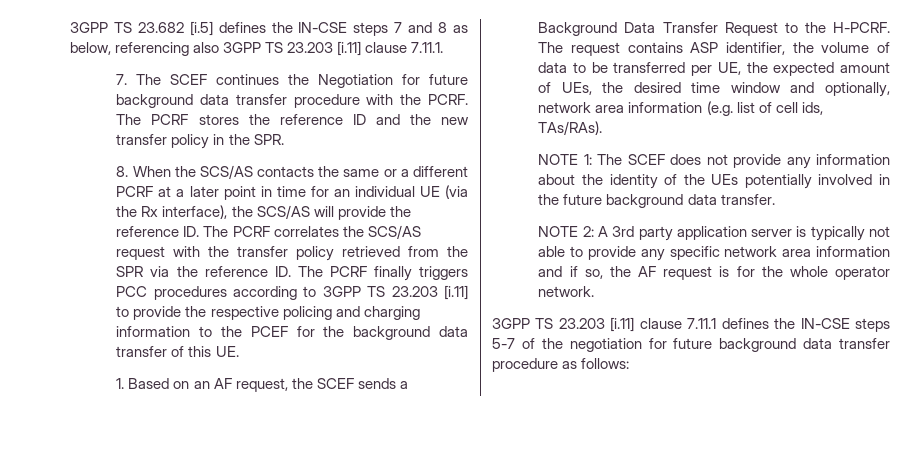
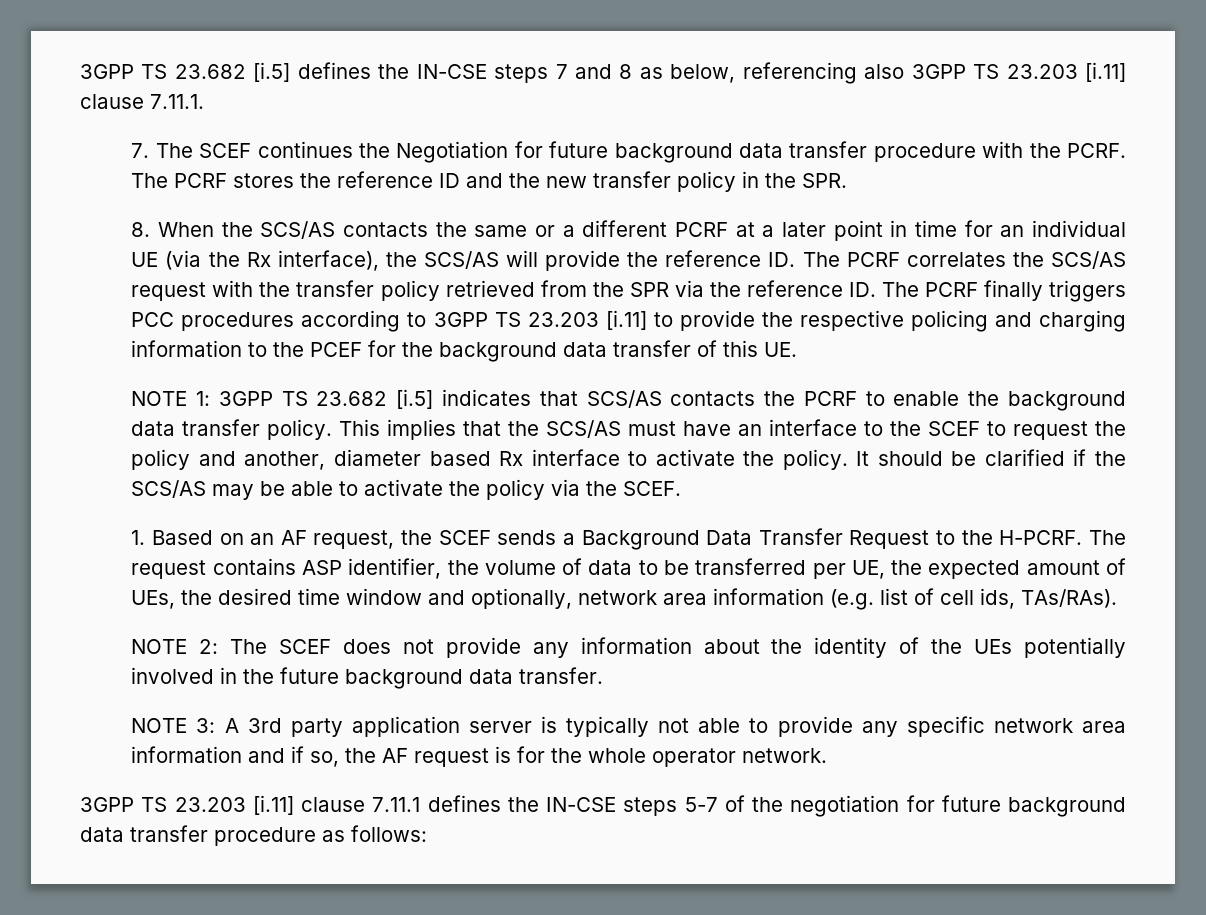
(239, 351) none -> [131,389,1126,411] [131,419,1126,440] [131,449,1126,470] [131,479,682,500] // NOTE 1: 3GPP TS 23.682 [i.5] indicates that SCS/AS contacts the PCRF to enable the background data transfer policy. This implies that the SCS/AS must have an interface to the SCEF to request the policy and another, diameter based Rx interface to activate the policy. It should be clarified if the SCS/AS may be able to activate the policy via the SCEF.
[583,154,592,165] 1: -> [199,639,219,654] 2:
[582,226,594,237] 2: -> [196,718,216,733] 3:

